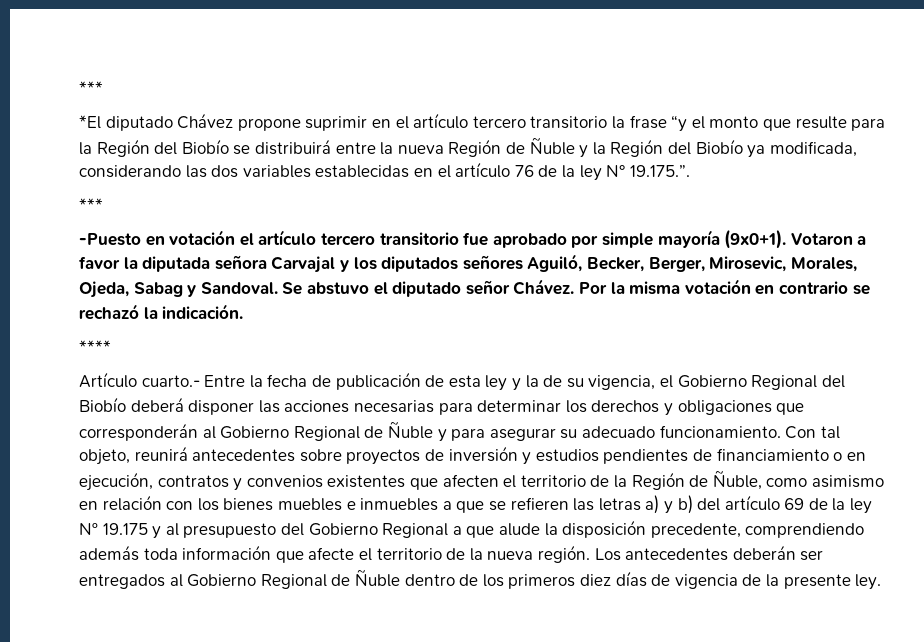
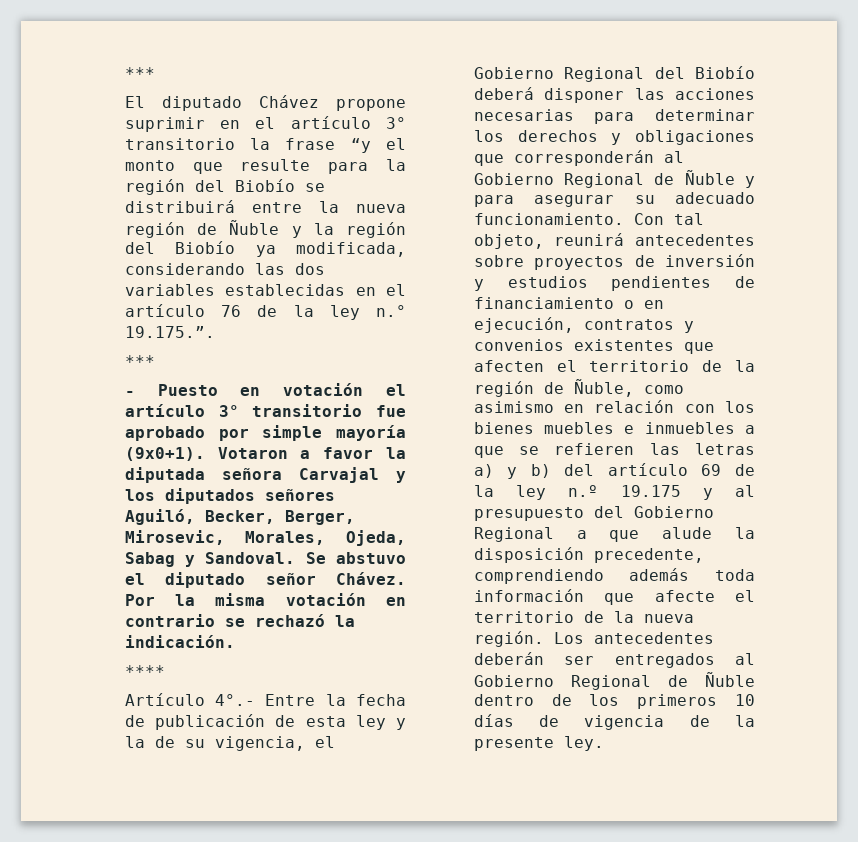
[79,81,104,94] [79,115,102,129] *** // *El -> [124,67,155,79] [124,96,145,108] *** // El
[472,116,526,128] tercero -> [386,117,406,129] 3°
[96,139,150,157] Región -> [124,179,185,195] región
[448,139,502,157] Región -> [124,222,185,238] región
[610,139,664,157] Región -> [345,222,406,238] región
[606,165,626,177] N° -> [376,305,406,317] n.°
[79,233,142,246] -Puesto -> [124,384,218,396] - Puesto
[321,233,376,246] tercero -> [218,405,239,417] 3°
[141,375,200,387] cuarto.- -> [215,694,256,706] 4°.-
[631,472,685,490] Región -> [473,381,534,397] región
[79,523,99,535] Nº -> [568,485,599,497] n.º
[579,574,611,586] diez -> [735,694,755,706] 10

